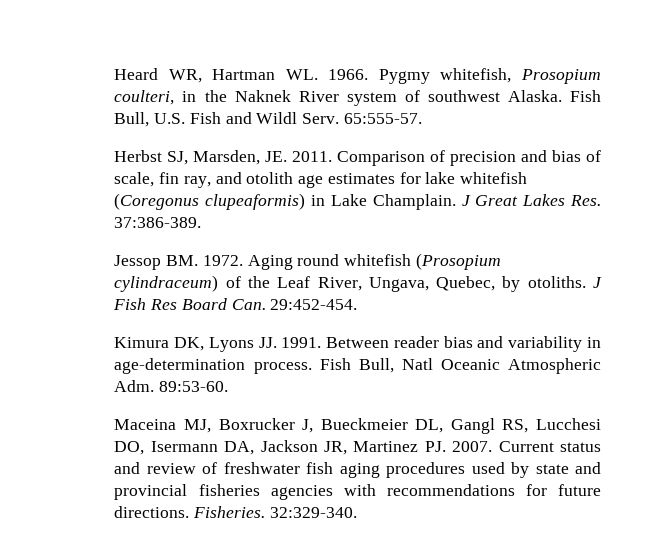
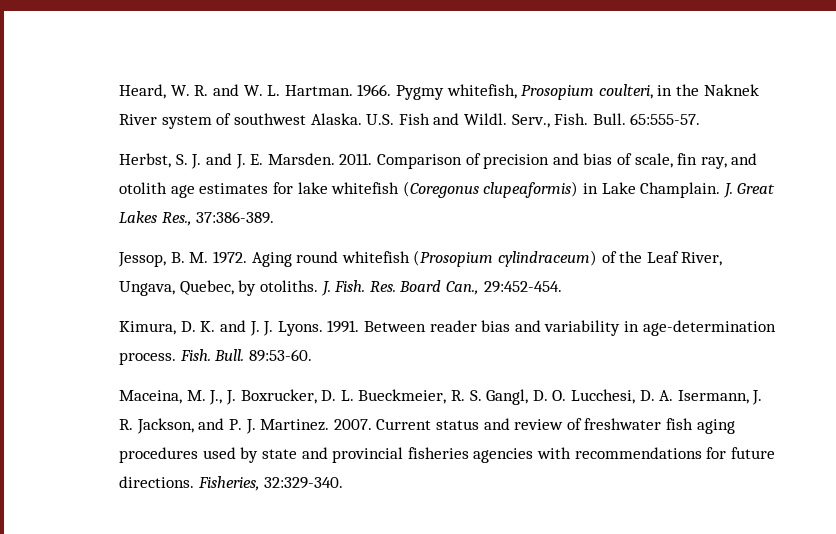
[114,68,318,83] Heard WR, Hartman WL. -> [119,84,353,99] Heard, W. R. and W. L. Hartman.
[570,90,601,102] [114,112,150,127] Fish Bull, -> (362, 119) none
[256,112,422,124] [114,150,288,165] Wildl Serv. 65:555-57. // Herbst SJ, Marsden, JE. -> [463,113,701,128] [119,153,335,169] Wildl. Serv., Fish. Bull. 65:555-57. // Herbst, S. J. and J. E. Marsden.
[461,195,471,206] J -> [722,183,733,198] J.
[569,195,601,206] Res. -> [161,212,192,226] Res.,
[114,255,199,270] Jessop BM. -> [118,252,209,267] Jessop, B. M.
[593,277,603,288] [113,298,358,310] [114,337,277,352] J Fish Res Board Can. 29:452-454. // Kimura DK, Lyons JJ. -> [320,280,562,296] [119,320,323,336] J. Fish. Res. Board Can., 29:452-454. // Kimura, D. K. and J. J. Lyons.
[319,358,601,374] [114,380,229,392] [114,418,601,434] [114,440,446,455] Fish Bull, Natl Oceanic Atmospheric Adm. 89:53-60. // Maceina MJ, Boxrucker J, Bueckmeier DL, Gangl RS, Lucchesi DO, Isermann DA, Jackson JR, Martinez PJ. -> [179,349,313,362] [119,389,763,405] [119,418,330,434] Fish. Bull. 89:53-60. // Maceina, M. J., J. Boxrucker, D. L. Bueckmeier, R. S. Gangl, D. O. Lucchesi, D. A. Isermann, J. R. Jackson, and P. J. Martinez.
[193,506,266,518] Fisheries. -> [197,476,260,491] Fisheries,

